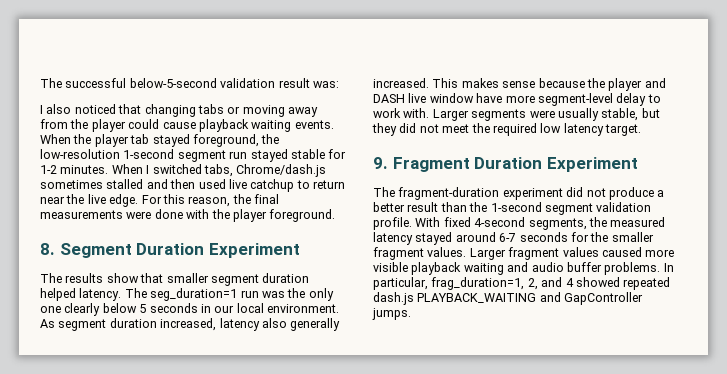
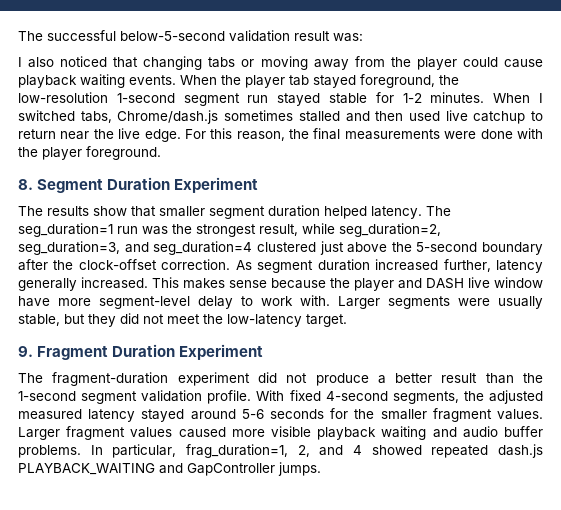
[308,288,334,301] [40,303,339,316] [40,318,287,331] only one clearly below 5 seconds in our local environment. As segment duration increased, latency also -> [196,223,441,237] [18,241,543,255] [18,259,544,273] strongest result, while seg_duration=2, seg_duration=3, and seg_duration=4 clustered just above the 5-second boundary after the clock-offset correction. As segment duration increased further, latency
[492,123,604,136] required low latency -> [227,314,302,327] low-latency
(607, 222) none -> [488,390,543,404] adjusted
[499,233,517,242] 6-7 -> [241,409,264,419] 5-6

